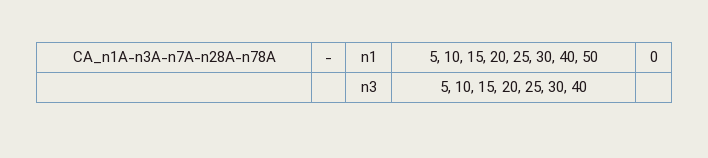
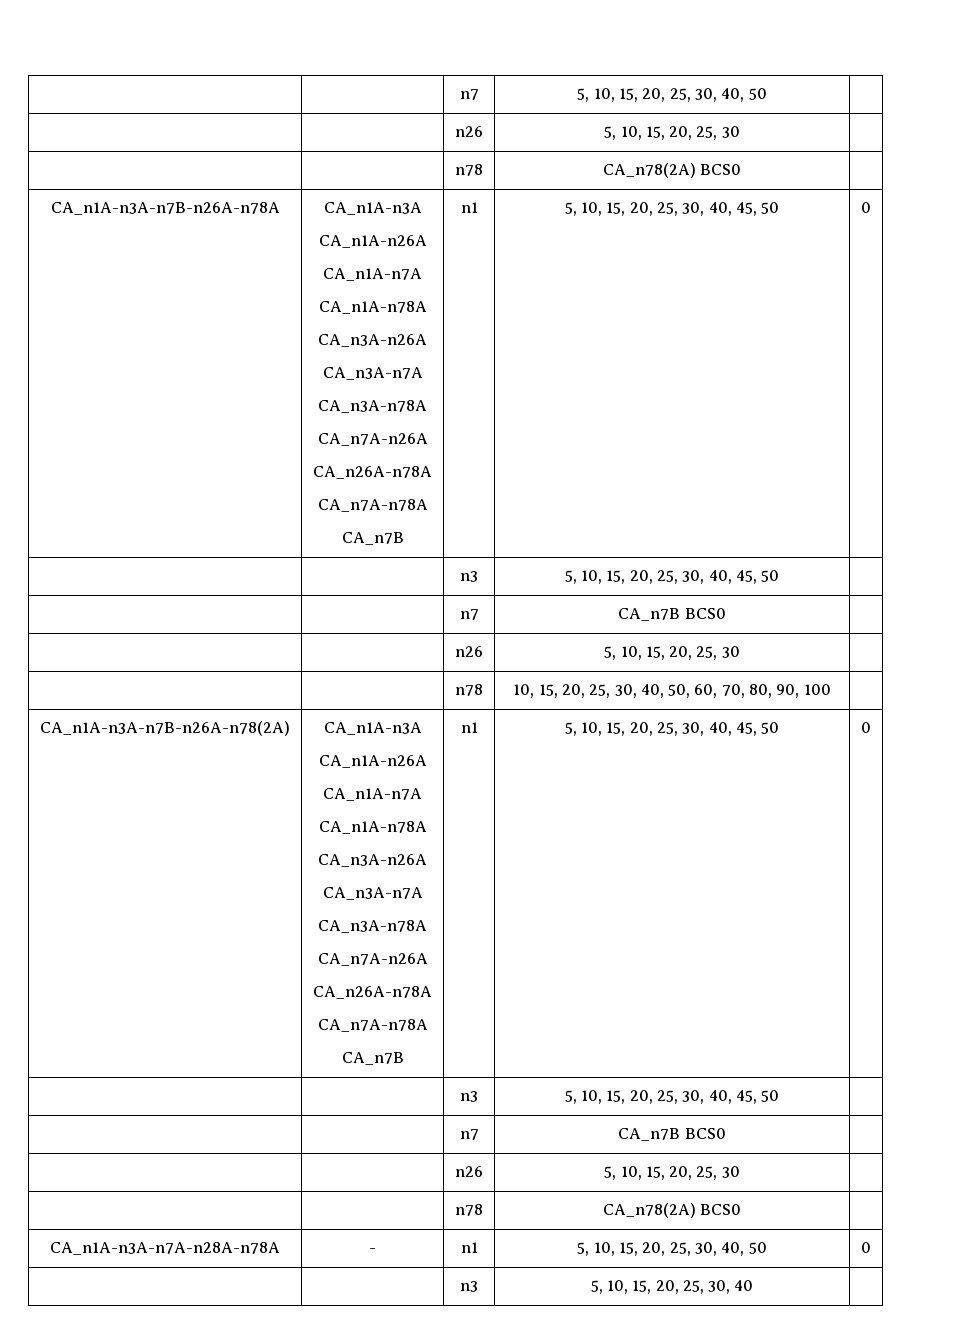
(72, 57) none -> [459,89,479,100] [577,88,767,102] [455,126,483,137] [604,126,740,140] [455,164,483,176] [602,163,742,178] [50,202,280,215] [323,202,422,215] [318,235,427,248] [322,268,422,281] [318,301,427,314] [317,334,427,347] [322,367,423,380] [317,400,427,413] [317,433,428,446] [312,466,432,479] [317,499,428,512] [341,532,404,545] [460,202,478,213] [564,202,780,216] [861,202,871,213] [460,571,478,582] [564,570,780,584] [459,609,479,620] [618,608,726,621] [455,646,483,657] [604,646,740,660] [455,684,483,696] [513,684,831,698] [40,721,290,736] [323,722,422,735] [318,755,427,768] [322,788,422,801] [318,821,427,834] [317,854,427,867] [322,887,423,900] [317,920,427,933] [317,953,428,966] [312,986,432,999] [317,1019,428,1032] [341,1052,404,1065] [460,722,478,733] [564,722,780,736] [861,722,871,733] [460,1091,478,1102] [564,1090,780,1104] [459,1129,479,1140] [618,1128,726,1141] [455,1166,483,1177] [604,1166,740,1180] [455,1204,483,1216] [602,1203,742,1218] | | n7 | 5, 10, 15, 20, 25, 30, 40, 50 | // | | n26 | 5, 10, 15, 20, 25, 30 | // | | n78 | CA_n78(2A) BCS0 | // CA_n1A-n3A-n7B-n26A-n78A | CA_n1A-n3A // CA_n1A-n26A // CA_n1A-n7A // CA_n1A-n78A // CA_n3A-n26A // CA_n3A-n7A // CA_n3A-n78A // CA_n7A-n26A // CA_n26A-n78A // CA_n7A-n78A // CA_n7B | n1 | 5, 10, 15, 20, 25, 30, 40, 45, 50 | 0 // | | n3 | 5, 10, 15, 20, 25, 30, 40, 45, 50 | // | | n7 | CA_n7B BCS0 | // | | n26 | 5, 10, 15, 20, 25, 30 | // | | n78 | 10, 15, 20, 25, 30, 40, 50, 60, 70, 80, 90, 100 | // CA_n1A-n3A-n7B-n26A-n78(2A) | CA_n1A-n3A // CA_n1A-n26A // CA_n1A-n7A // CA_n1A-n78A // CA_n3A-n26A // CA_n3A-n7A // CA_n3A-n78A // CA_n7A-n26A // CA_n26A-n78A // CA_n7A-n78A // CA_n7B | n1 | 5, 10, 15, 20, 25, 30, 40, 45, 50 | 0 // | | n3 | 5, 10, 15, 20, 25, 30, 40, 45, 50 | // | | n7 | CA_n7B BCS0 | // | | n26 | 5, 10, 15, 20, 25, 30 | // | | n78 | CA_n78(2A) BCS0 | //

